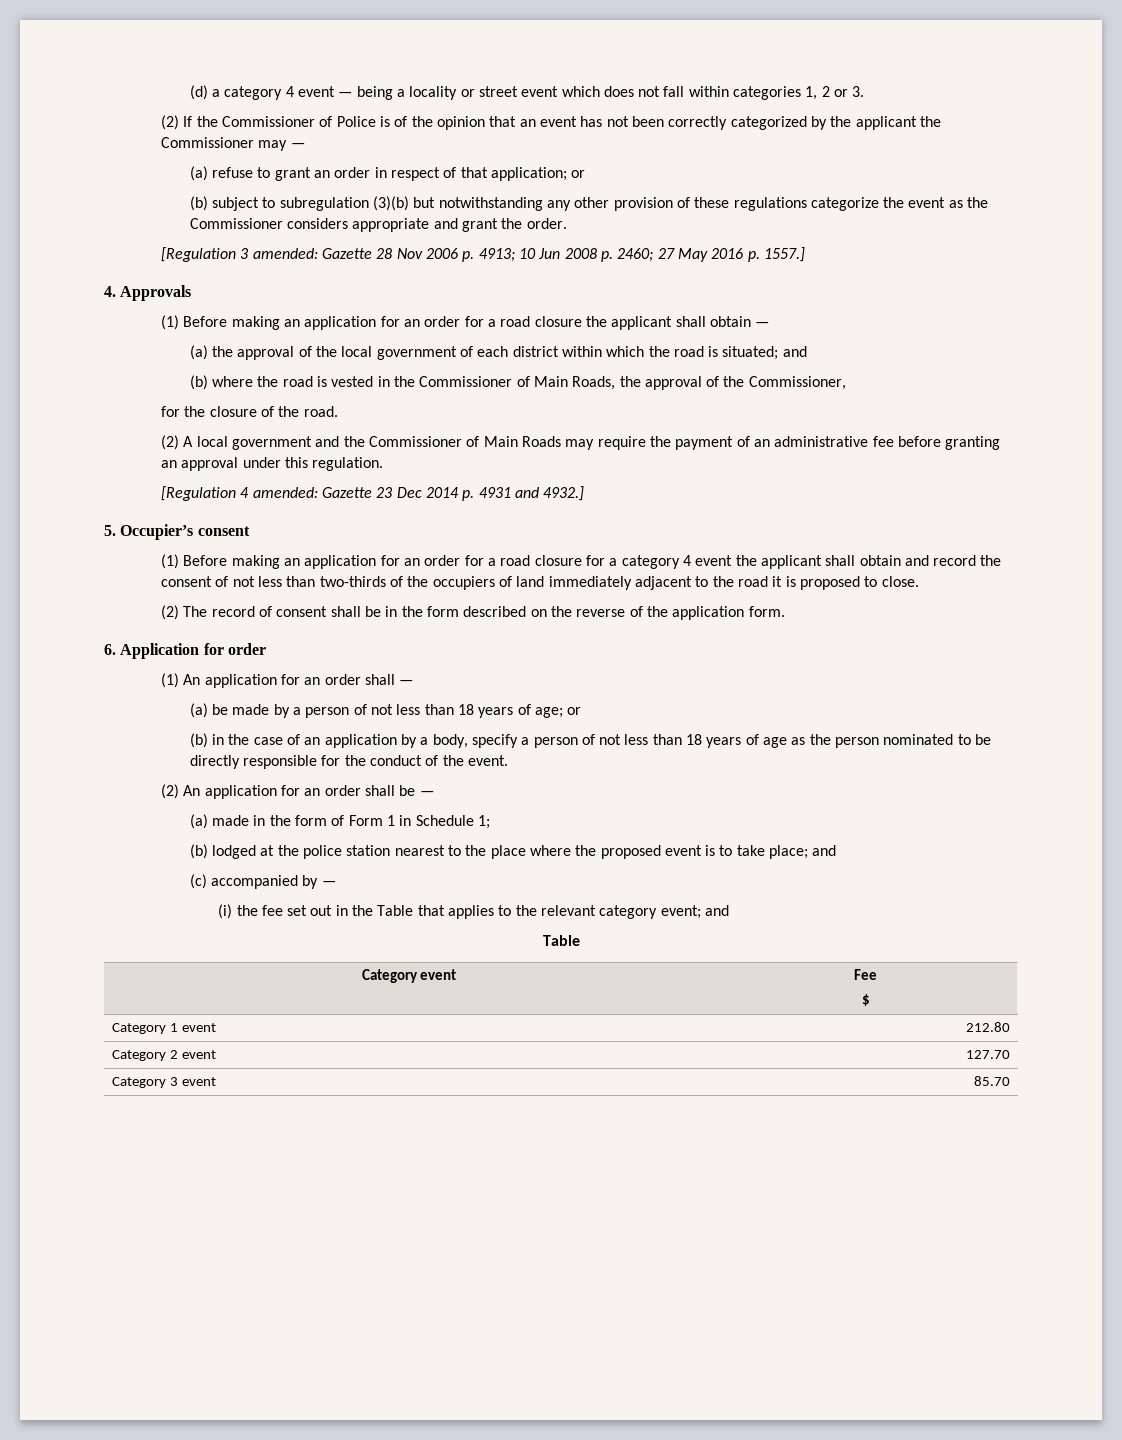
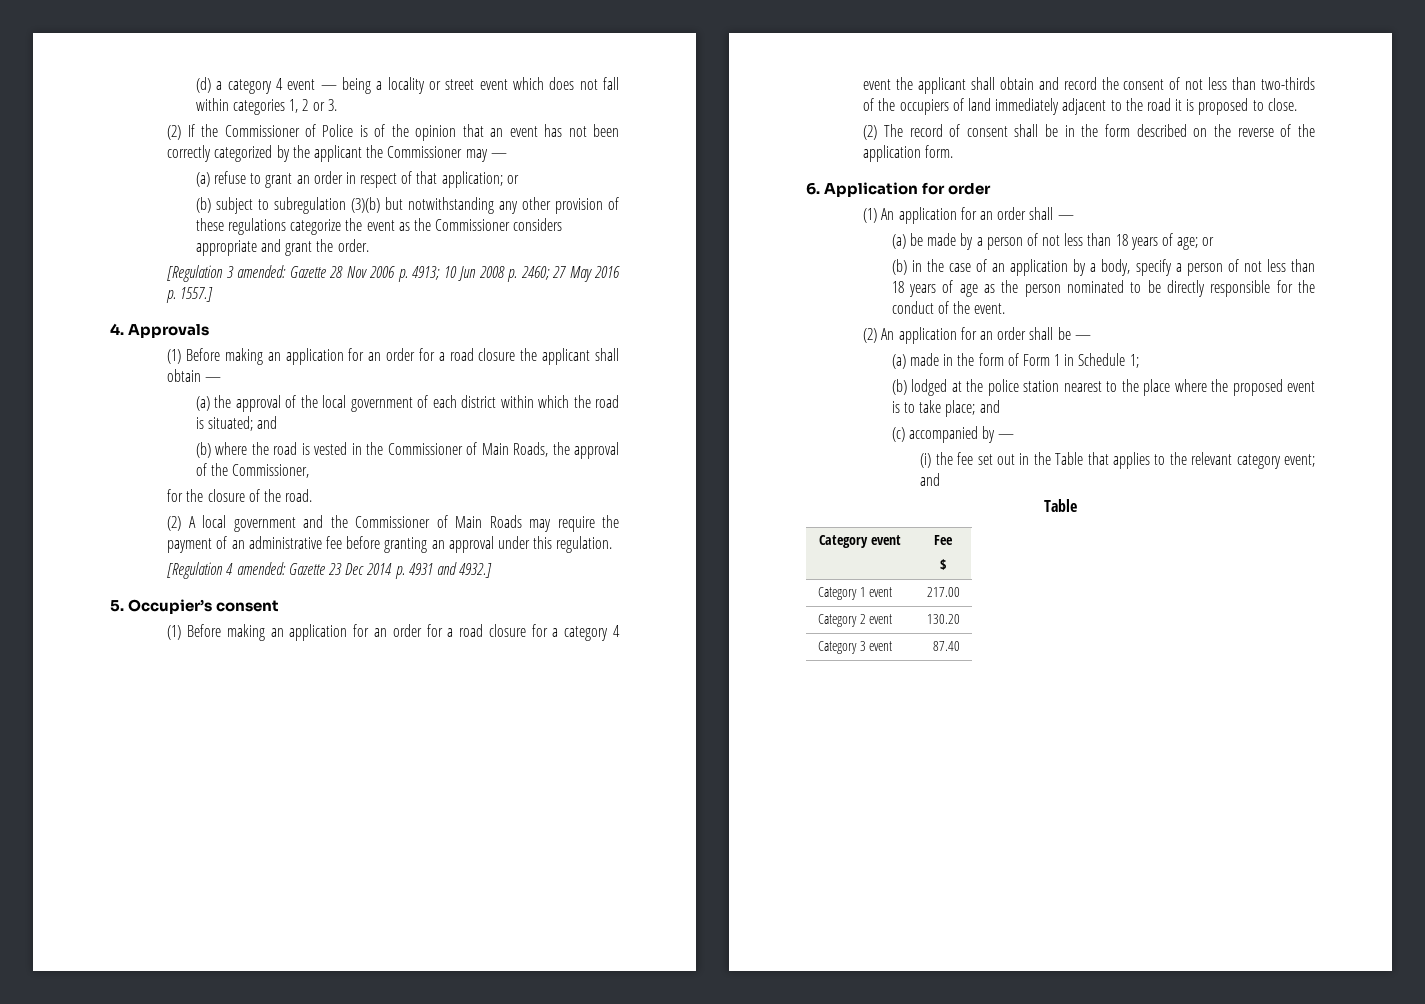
[965,1022,1010,1032] 212.80 -> [927,587,961,597] 217.00
[965,1050,1010,1059] 127.70 -> [927,614,961,624] 130.20
[973,1076,1010,1086] 85.70 -> [933,641,961,651] 87.40

